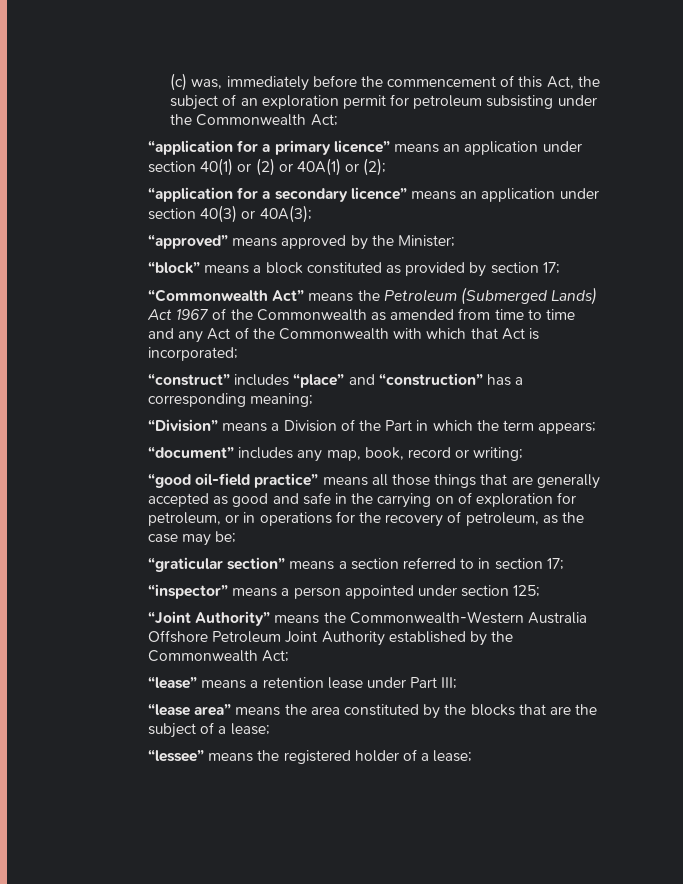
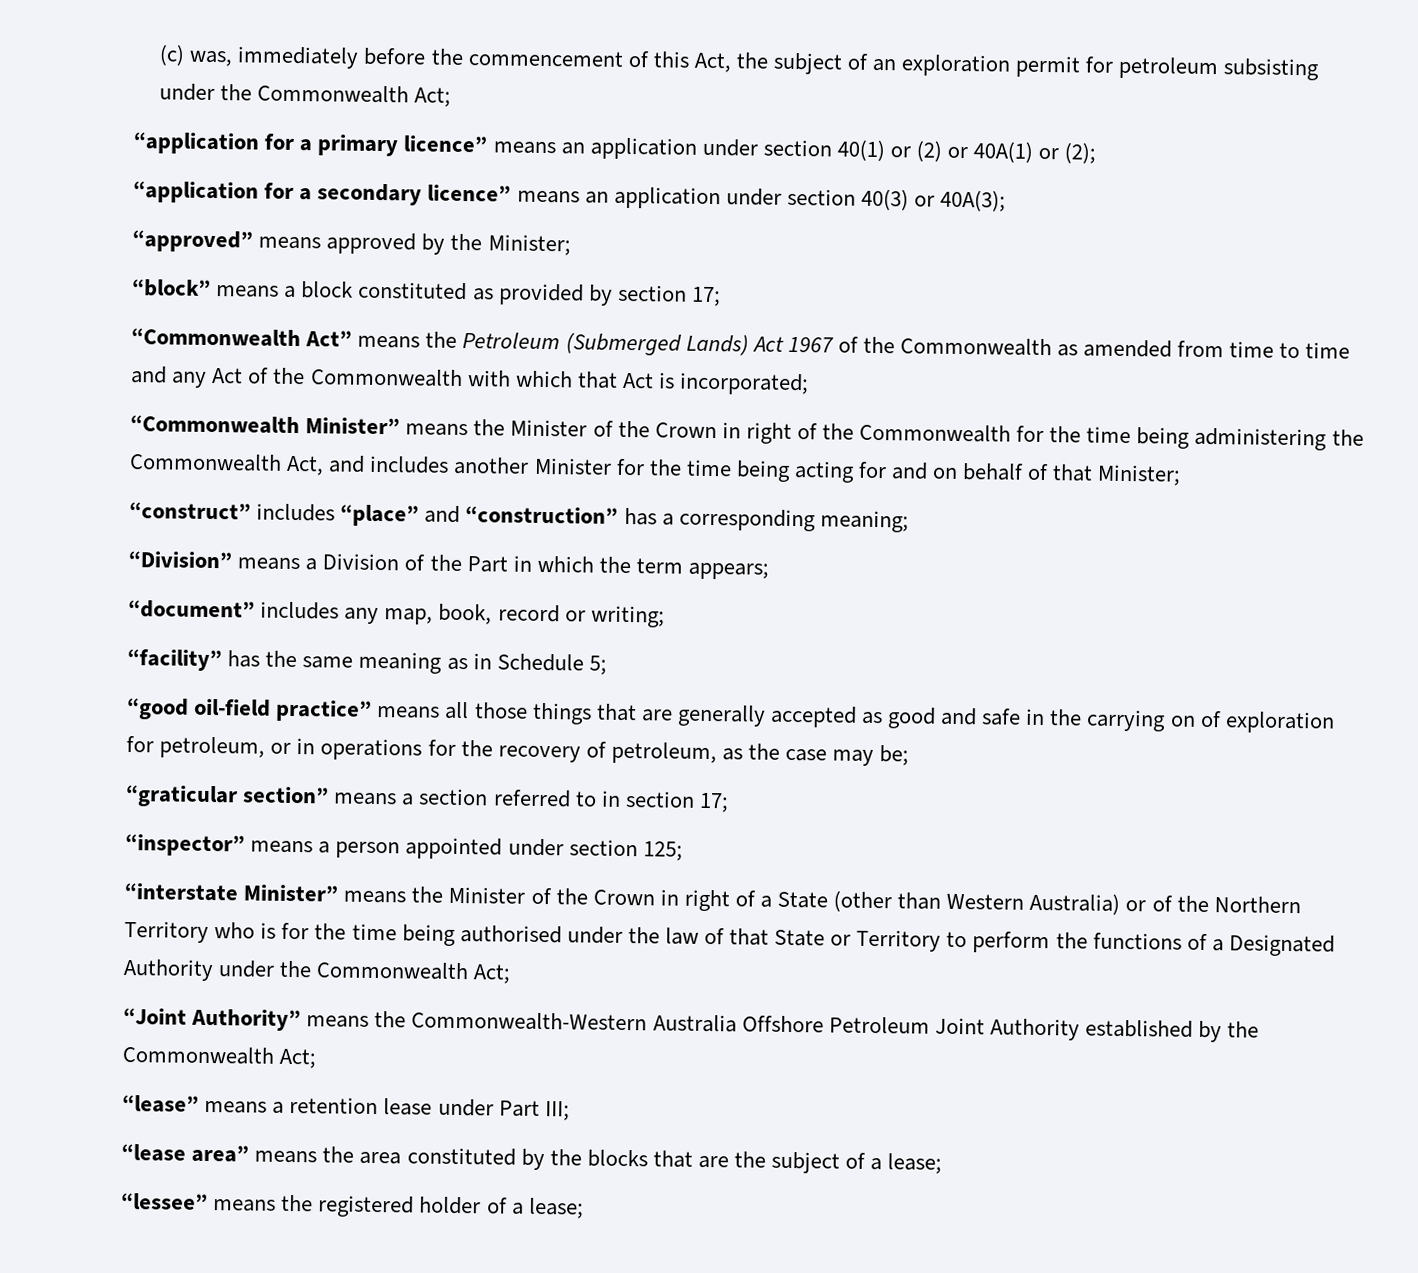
(239, 354) none -> [130,415,1364,451] [129,453,1182,486] // “Commonwealth Minister” means the Minister of the Crown in right of the Commonwealth for the time being administering the Commonwealth Act, and includes another Minister for the time being acting for and on behalf of that Minister;
(524, 454) none -> [127,649,607,675] // “facility” has the same meaning as in Schedule 5;
(541, 591) none -> [124,882,1301,915] [124,920,1335,957] [123,958,512,984] // “interstate Minister” means the Minister of the Crown in right of a State (other than Western Australia) or of the Northern Territory who is for the time being authorised under the law of that State or Territory to perform the functions of a Designated Authority under the Commonwealth Act;

